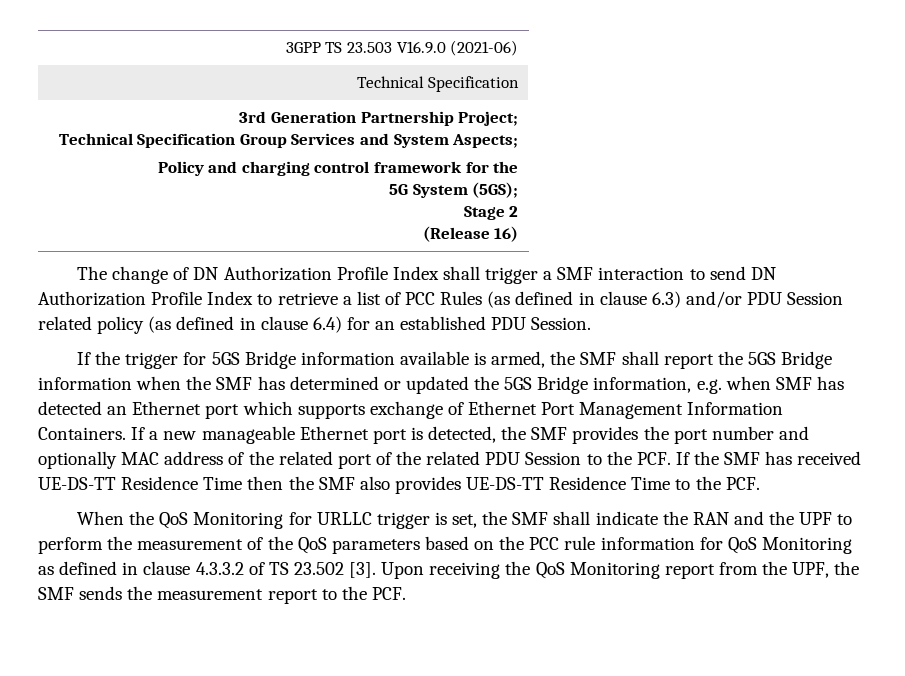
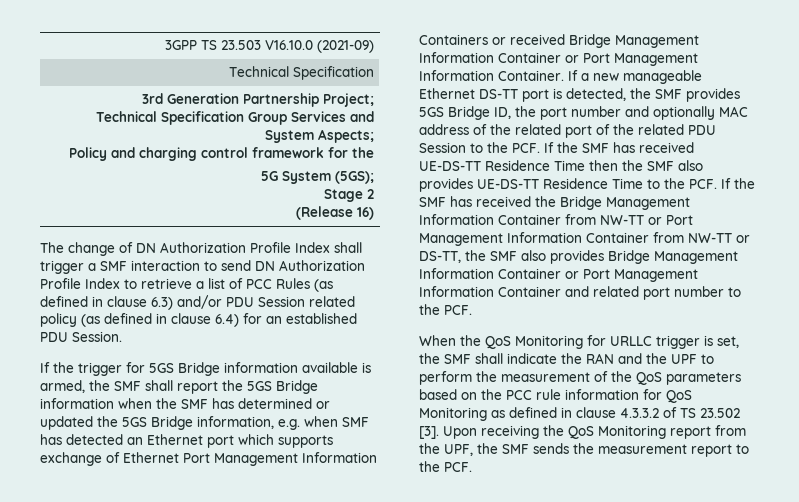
[396,40,519,56] V16.9.0 (2021-06) -> [265,40,375,53] V16.10.0 (2021-09)
[38,427,126,440] Containers. -> [419,34,699,48] [419,52,698,66] [419,70,564,81] Containers or received Bridge Management Information Container or Port Management Information Container.
(369, 433) none -> [479,89,518,99] DS-TT
(639, 435) none -> [419,106,511,120] 5GS Bridge ID,
(760, 483) none -> [721,178,755,189] [419,196,690,210] [419,214,693,225] [419,232,750,246] [419,250,738,264] [419,268,698,282] [419,286,741,300] [419,304,472,315] If the SMF has received the Bridge Management Information Container from NW-TT or Port Management Information Container from NW-TT or DS-TT, the SMF also provides Bridge Management Information Container or Port Management Information Container and related port number to the PCF.

